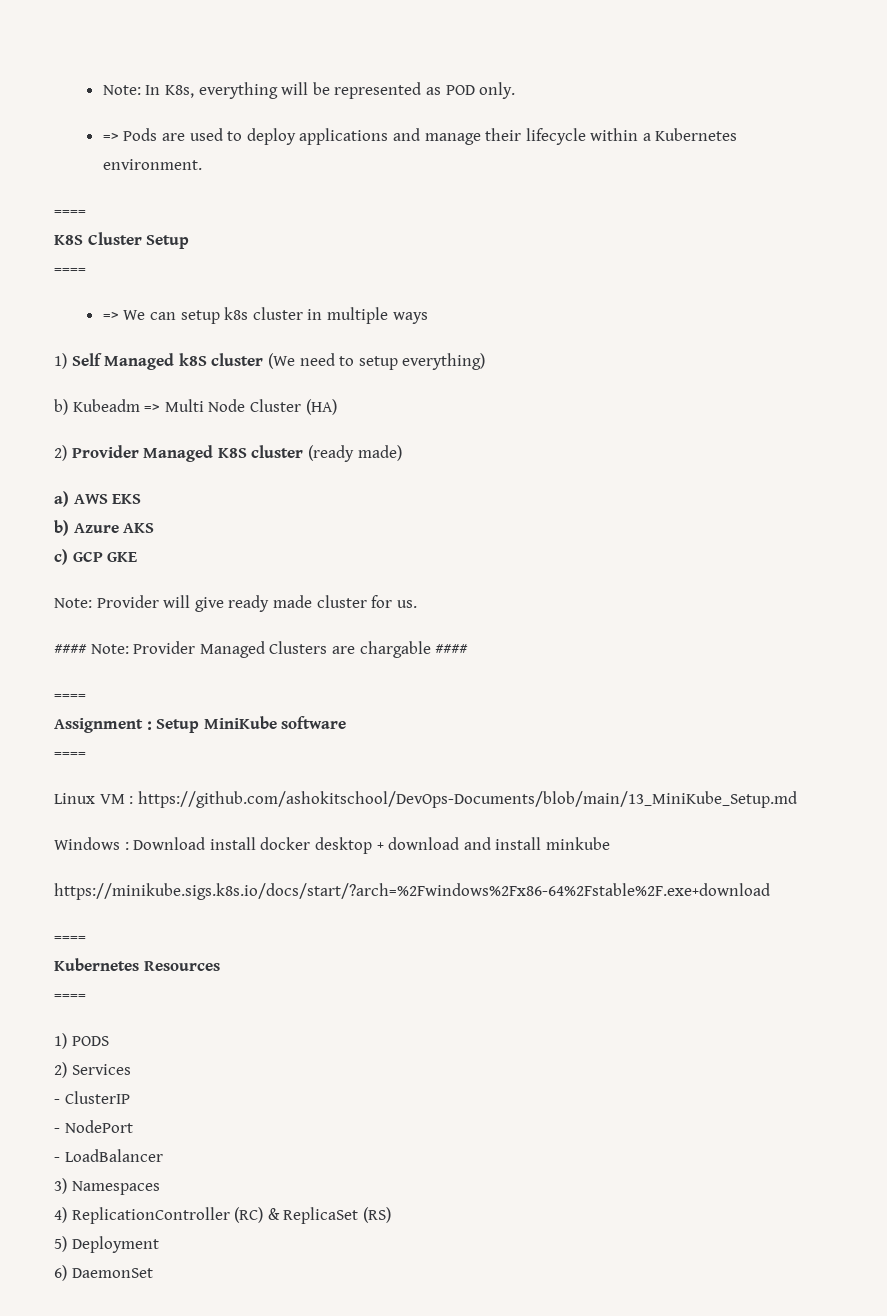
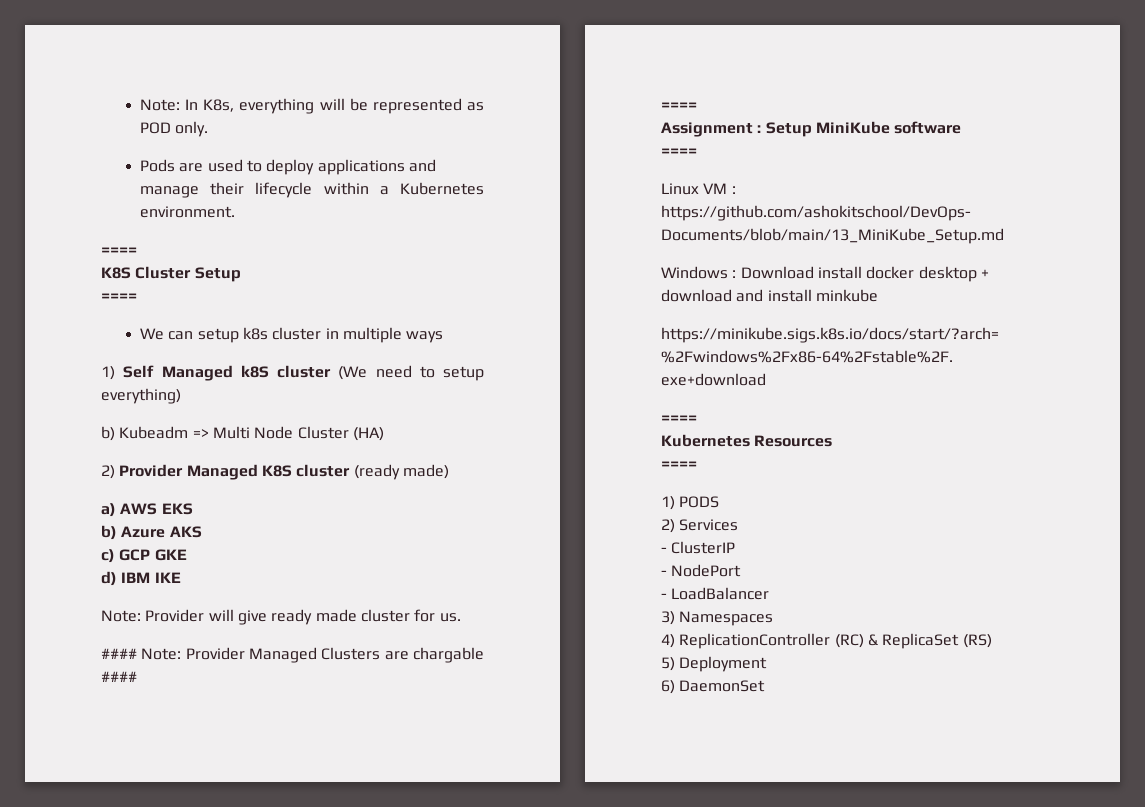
[102,133,119,141] => -> (209, 129) none
[102,312,119,320] => -> (137, 297) none
(138, 557) none -> [101,571,181,586] // d) IBM IKE

